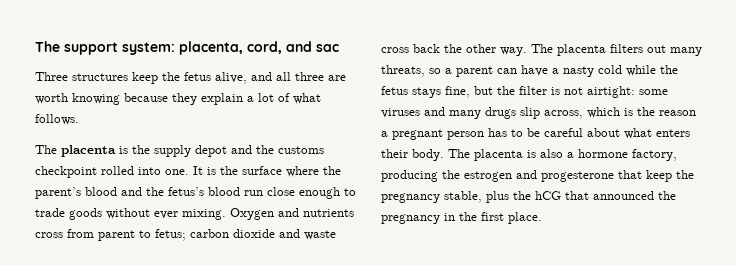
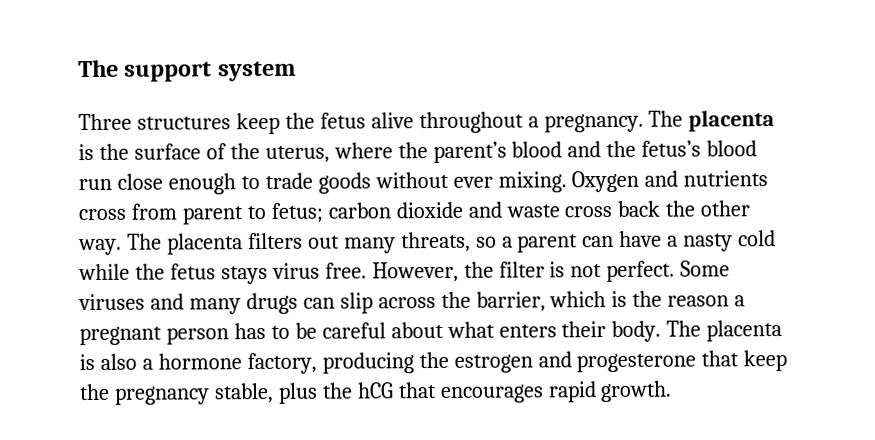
[122,41,339,55] system: placenta, cord, and sac -> [217,60,296,82] system
[215,72,346,84] [35,93,321,105] [35,114,79,125] [35,145,324,157] [35,166,282,178] alive, and all three are worth knowing because they explain a lot of what follows. // The placenta is the supply depot and the customs checkpoint rolled into one. It is the surface -> [370,110,776,134] [78,143,330,163] alive throughout a pregnancy. The placenta is the surface of the uterus,
[445,86,493,98] fine, but -> [271,261,459,283] virus free. However,
[587,86,668,98] airtight: some -> [606,260,731,283] perfect. Some
[520,107,583,119] slip across, -> [302,291,546,314] can slip across the barrier,
[593,191,676,200] [381,212,542,224] announced the pregnancy in the first place. -> [439,380,673,403] encourages rapid growth.

